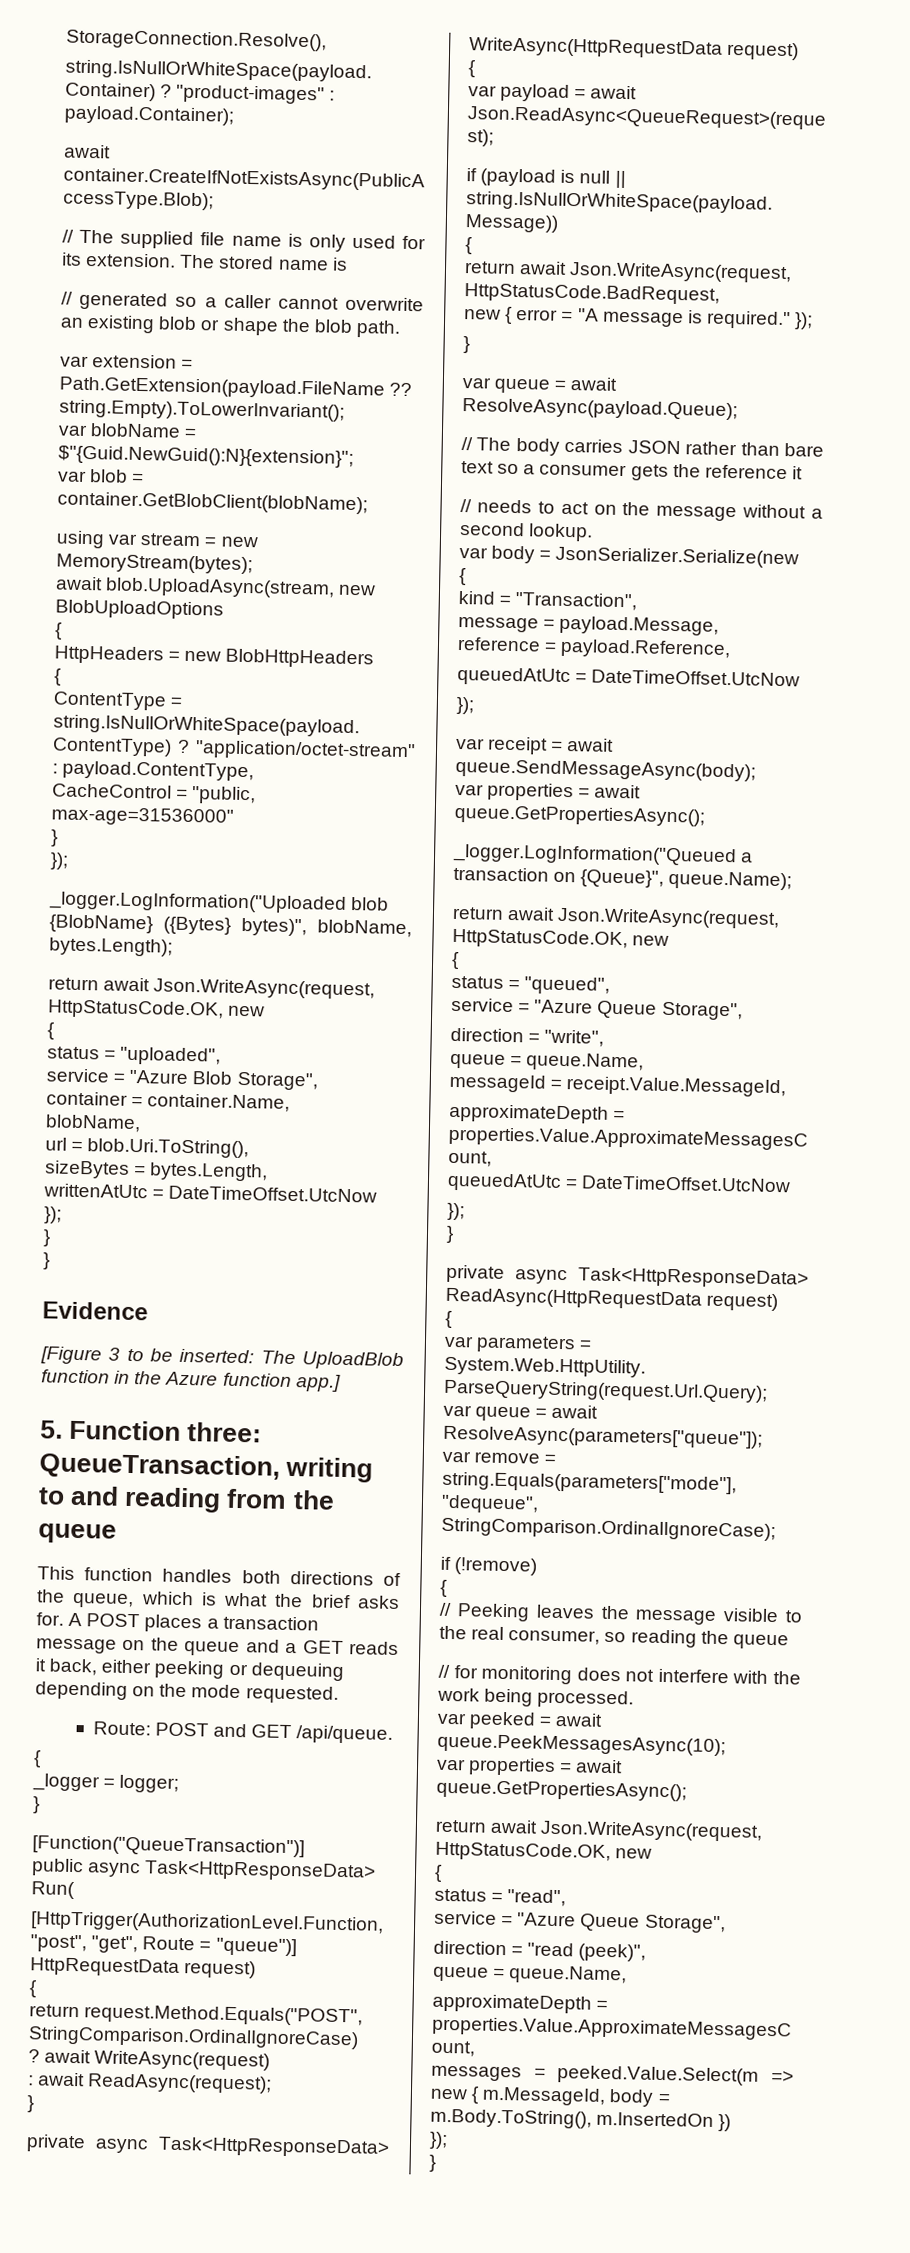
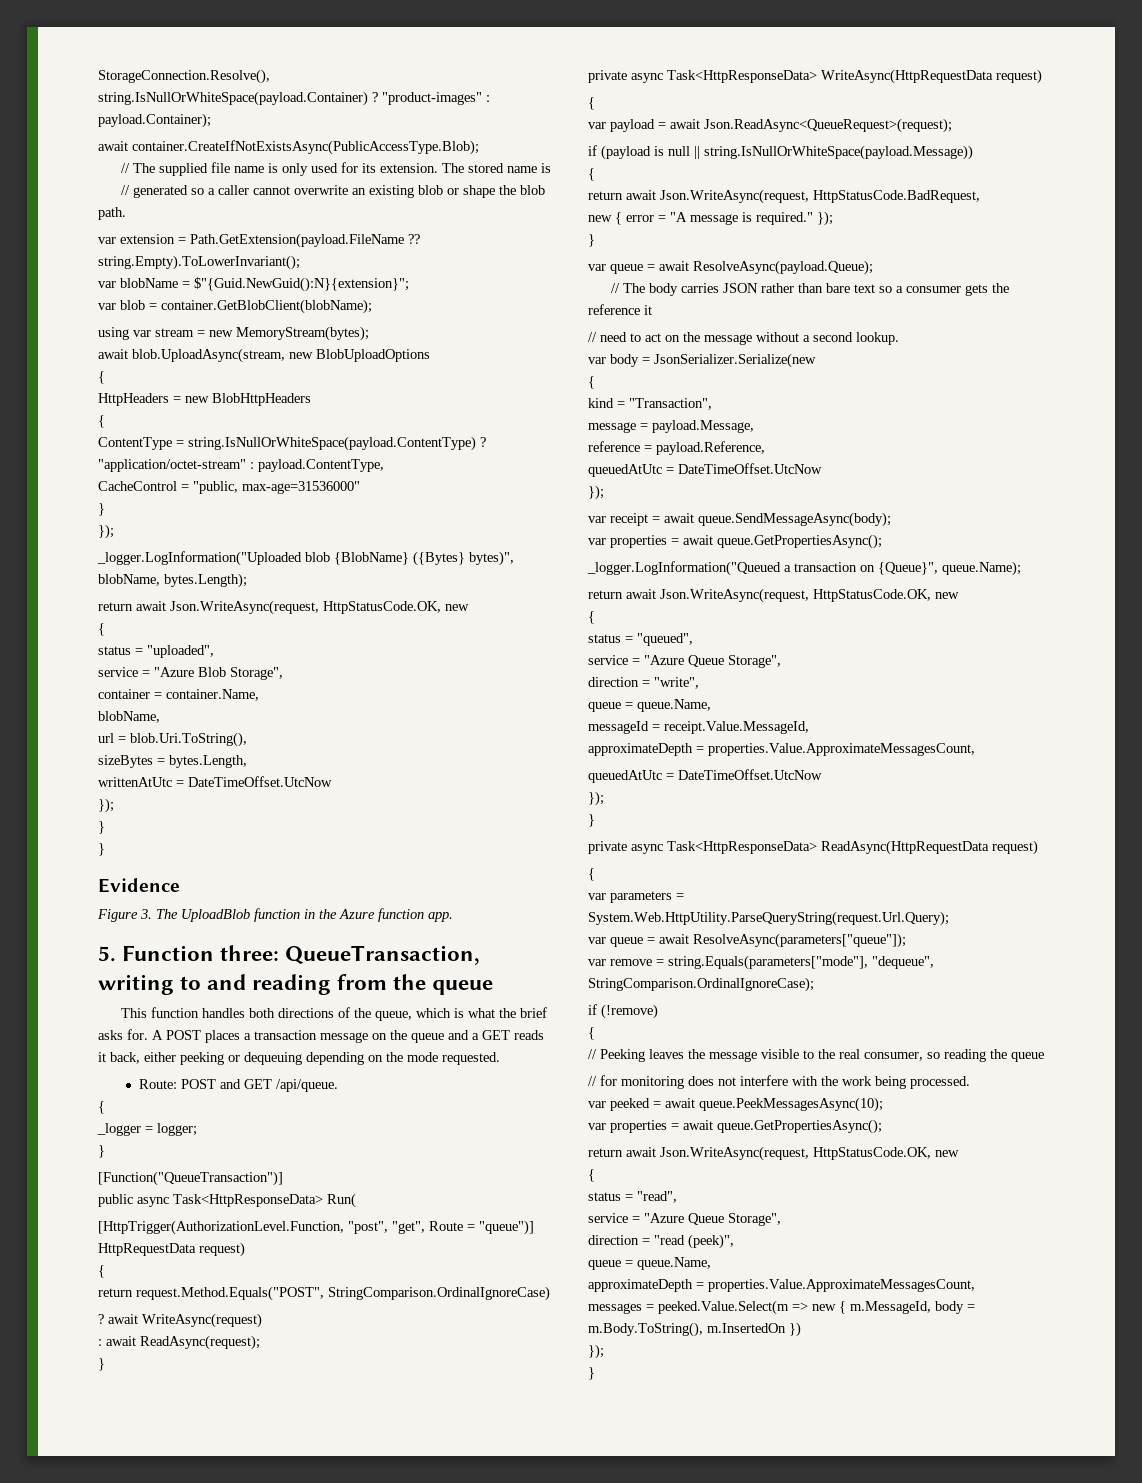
[40,1346,255,1365] [Figure 3 to be inserted: -> [97,909,152,922] Figure 3.
[295,1374,341,1392] app.] -> [428,912,453,922] app.
[476,499,532,514] needs -> [600,332,627,342] need

